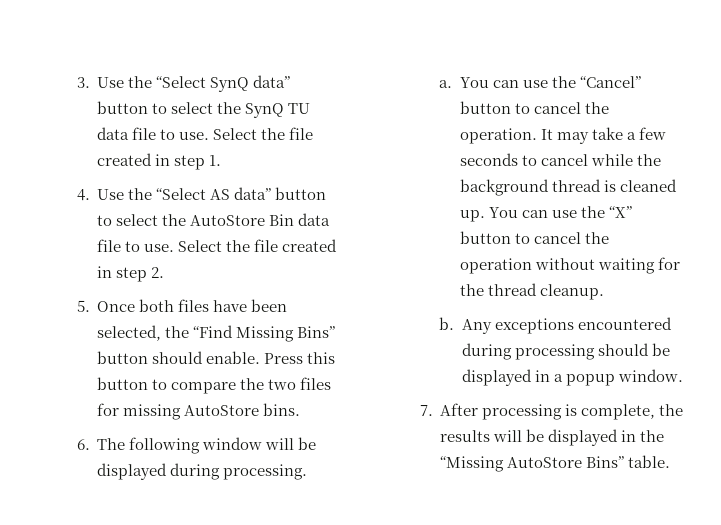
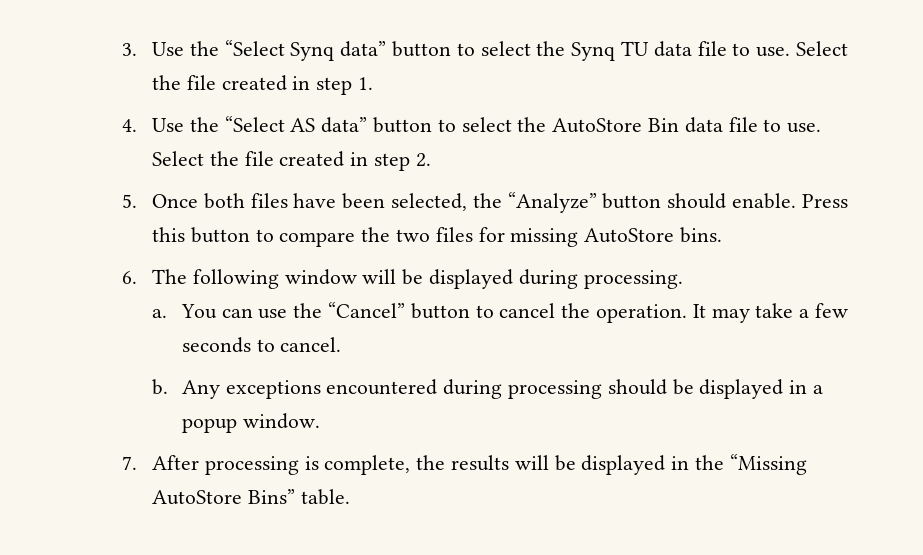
[210,75,291,92] [97,101,285,118] SynQ data” button to select the SynQ -> [290,41,616,61] Synq data” button to select the Synq
[193,325,336,342] “Find Missing Bins” -> [507,192,597,213] “Analyze”
[540,154,662,166] [459,179,678,196] [459,206,633,222] [459,231,610,244] [459,257,681,274] [459,283,604,300] cancel while the background thread is cleaned up. You can use the “X” button to cancel the operation without waiting for the thread cleanup. -> [280,337,342,352] cancel.

